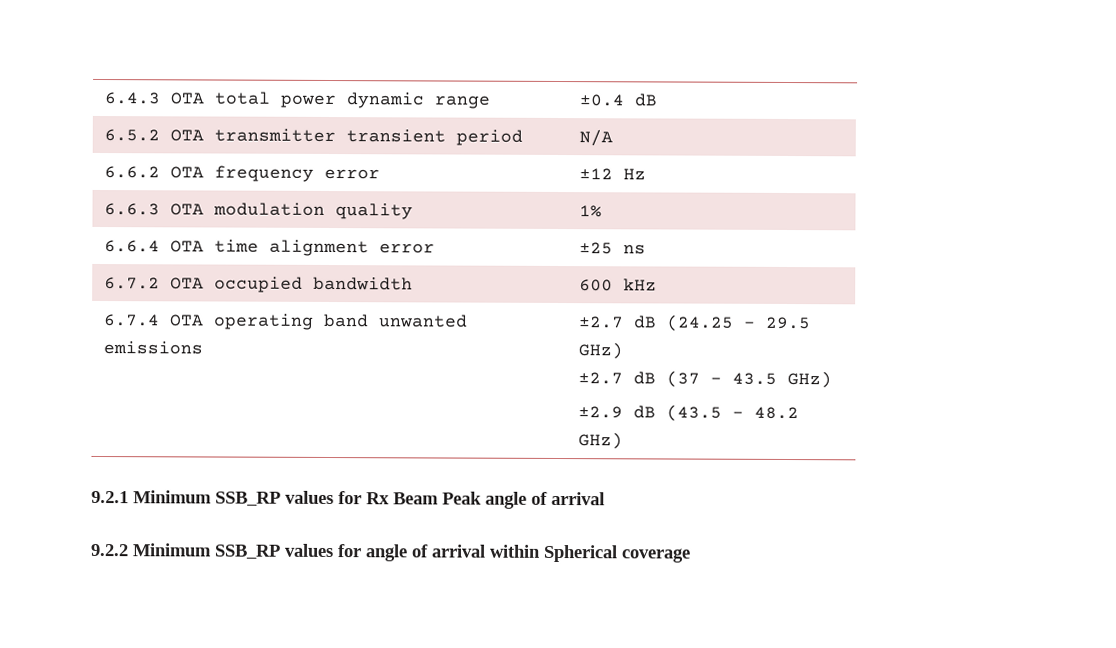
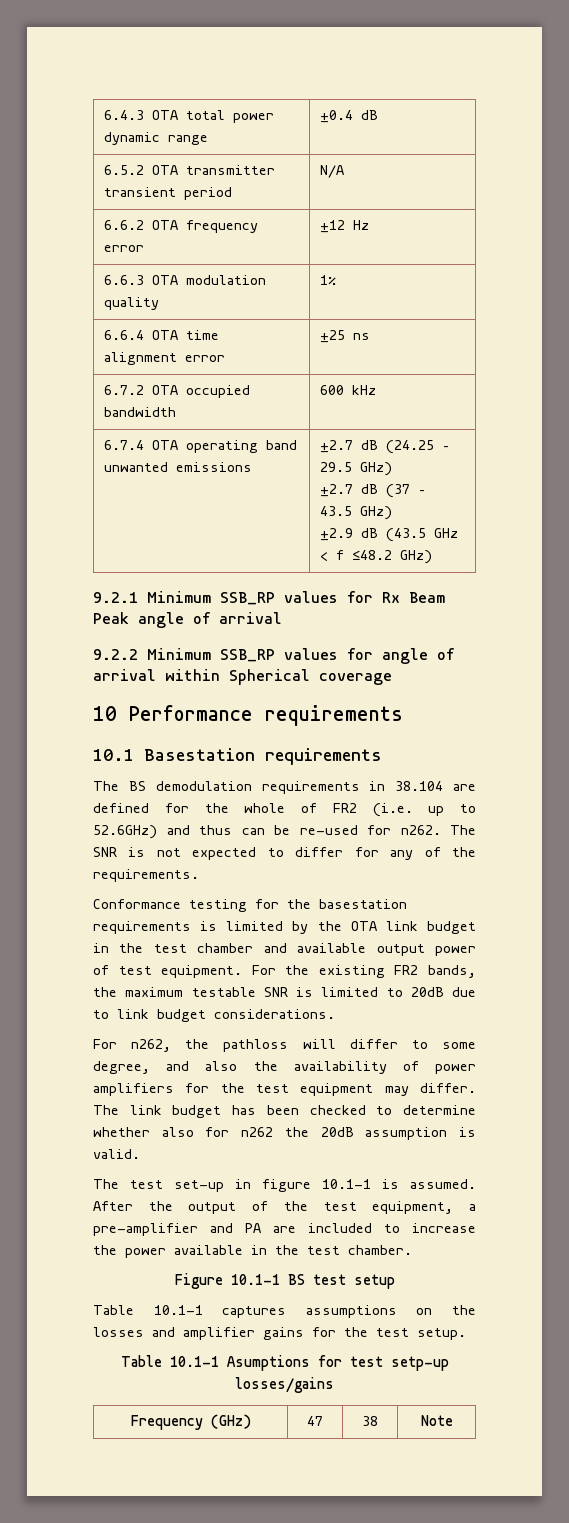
[732,406,800,420] – 48.2 -> [434,528,459,538] [320,550,393,561] GHz < f ≤48.2
(691, 555) none -> [93,705,403,726] [93,748,382,765] [93,781,476,794] [93,803,476,817] [93,825,476,839] [93,847,477,860] [93,869,199,882] [93,899,407,912] [93,921,477,934] [93,943,476,956] [93,965,476,978] [93,987,476,997] [93,1009,335,1022] [93,1039,477,1052] [93,1061,476,1074] [93,1083,476,1096] [93,1105,477,1118] [93,1127,477,1140] [93,1149,140,1159] [93,1179,476,1192] [93,1201,477,1214] [93,1223,476,1236] [93,1245,412,1258] [174,1273,395,1289] [93,1305,476,1318] [93,1327,466,1340] [120,1355,449,1371] [235,1377,334,1393] [130,1414,251,1430] [307,1416,323,1426] [362,1416,378,1426] [420,1415,453,1426] // 10 Performance requirements // 10.1 Basestation requirements // The BS demodulation requirements in 38.104 are defined for the whole of FR2 (i.e. up to 52.6GHz) and thus can be re-used for n262. The SNR is not expected to differ for any of the requirements. // Conformance testing for the basestation requirements is limited by the OTA link budget in the test chamber and available output power of test equipment. For the existing FR2 bands, the maximum testable SNR is limited to 20dB due to link budget considerations. // For n262, the pathloss will differ to some degree, and also the availability of power amplifiers for the test equipment may differ. The link budget has been checked to determine whether also for n262 the 20dB assumption is valid. // The test set-up in figure 10.1-1 is assumed. After the output of the test equipment, a pre-amplifier and PA are included to increase the power available in the test chamber. // Figure 10.1-1 BS test setup // Table 10.1-1 captures assumptions on the losses and amplifier gains for the test setup. // Table 10.1-1 Asumptions for test setp-up losses/gains // Frequency (GHz) | 47 | 38 | Note

